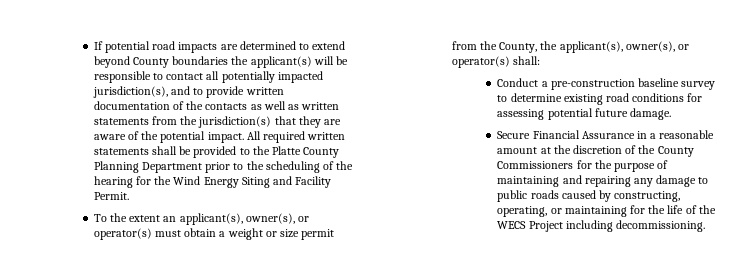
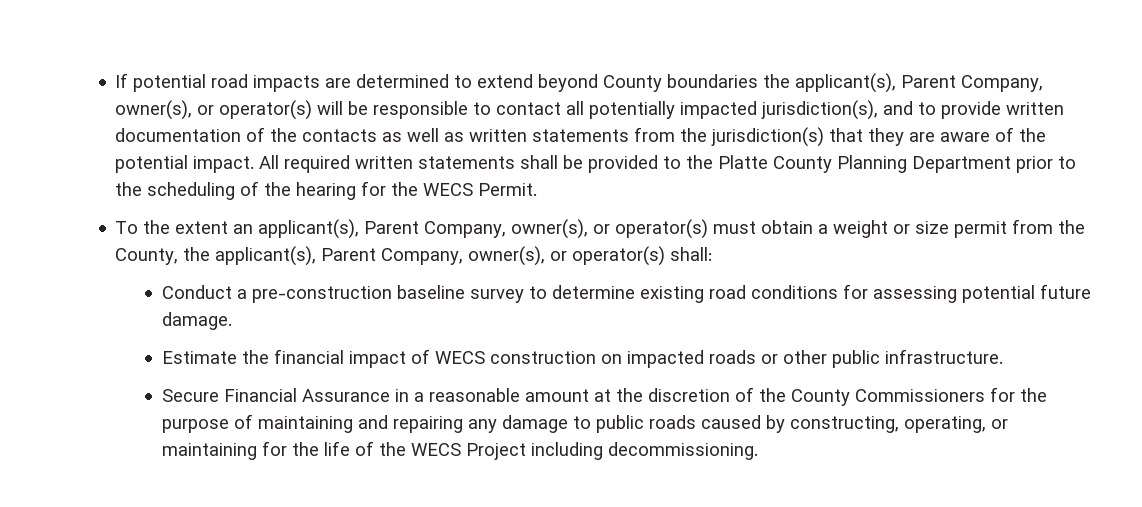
[250,56,312,68] applicant(s) -> [795,73,1044,93] [115,100,313,120] applicant(s), Parent Company, owner(s), or operator(s)
[173,176,332,188] Wind Energy Siting and Facility -> [423,183,474,196] WECS
(243, 219) none -> [364,221,507,238] Parent Company,
(623, 47) none -> [321,248,464,265] Parent Company,
(672, 114) none -> [161,349,1003,368] // Estimate the financial impact of WECS construction on impacted roads or other public infrastructure.

